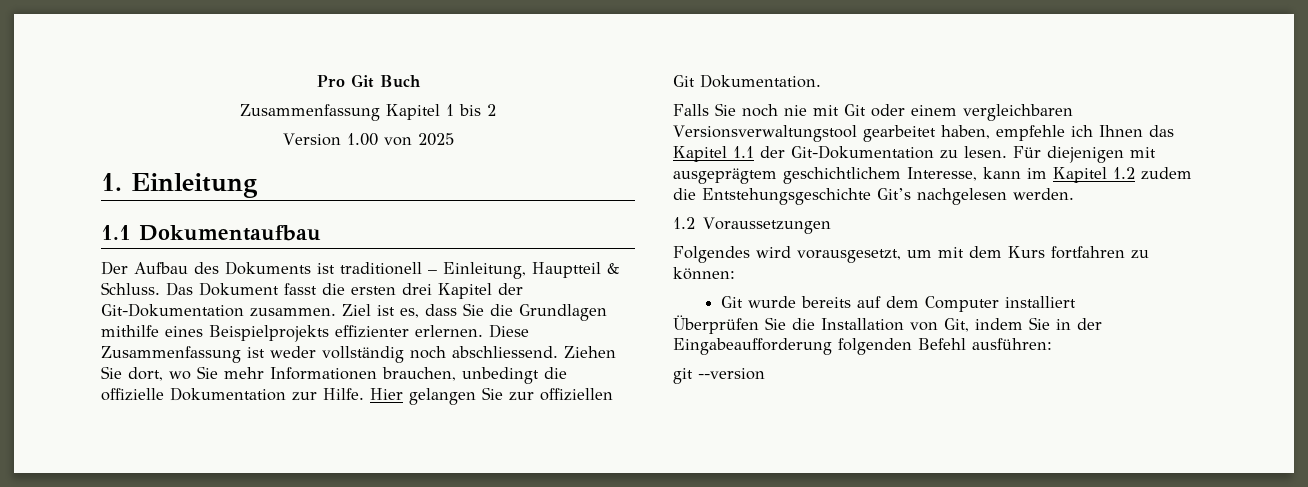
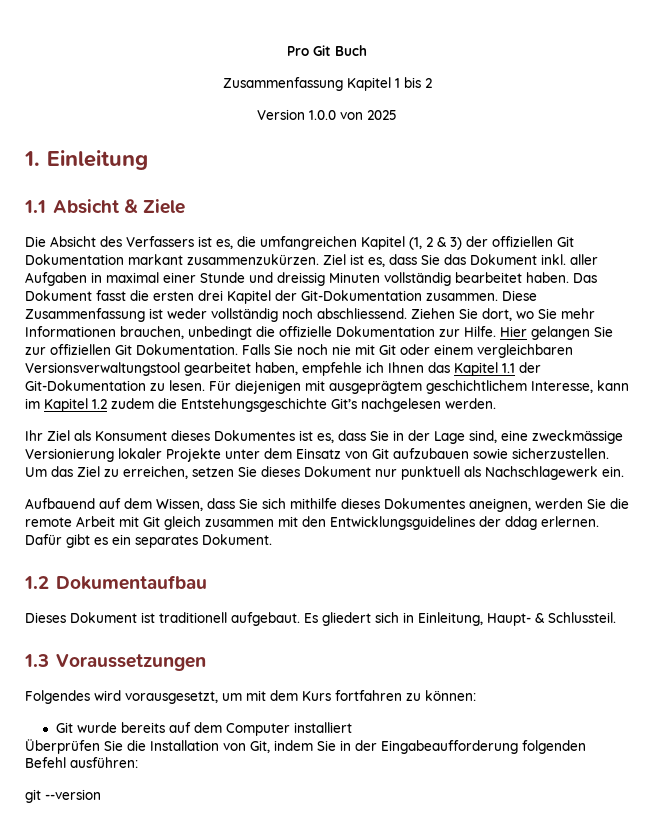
[346,133,378,146] 1.00 -> [309,110,336,120] 1.0.0
[139,225,322,241] [101,261,619,279] [101,282,160,295] Dokumentaufbau // Der Aufbau des Dokuments ist traditionell – Einleitung, Hauptteil & Schluss. -> [52,199,186,214] [25,236,574,250] [25,254,598,267] [25,272,569,286] Absicht & Ziele // Die Absicht des Verfassers ist es, die umfangreichen Kapitel (1, 2 & 3) der offiziellen Git Dokumentation markant zusammenzukürzen. Ziel ist es, dass Sie das Dokument inkl. aller Aufgaben in maximal einer Stunde und dreissig Minuten vollständig bearbeitet haben.
[342,303,607,321] [101,325,483,342] Ziel ist es, dass Sie die Grundlagen mithilfe eines Beispielprojekts effizienter erlernen. -> (498, 297) none
(821, 81) // -> (238, 349) none
[673,217,695,229] 1.2 -> [25,430,623,444] [25,448,609,462] [25,466,624,480] [25,498,629,512] [25,516,599,530] [25,534,272,548] [24,575,207,590] [25,612,616,626] [24,654,49,667] Ihr Ziel als Konsument dieses Dokumentes ist es, dass Sie in der Lage sind, eine zweckmässige Versionierung lokaler Projekte unter dem Einsatz von Git aufzubauen sowie sicherzustellen. Um das Ziel zu erreichen, setzen Sie dieses Dokument nur punktuell als Nachschlagewerk ein. // Aufbauend auf dem Wissen, dass Sie sich mithilfe dieses Dokumentes aneignen, werden Sie die remote Arbeit mit Git gleich zusammen mit den Entwicklungsguidelines der ddag erlernen. Dafür gibt es ein separates Dokument. // 1.2 Dokumentaufbau // Dieses Dokument ist traditionell aufgebaut. Es gliedert sich in Einleitung, Haupt- & Schlussteil. // 1.3

